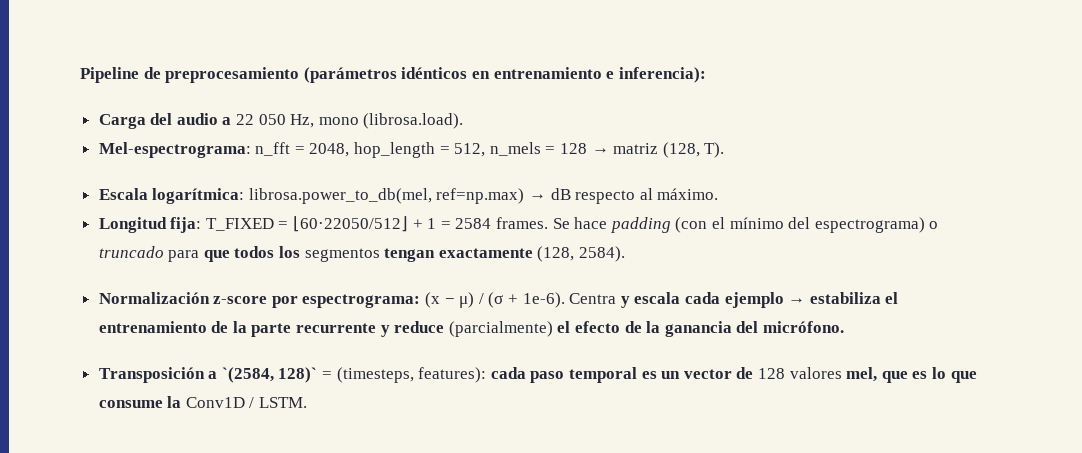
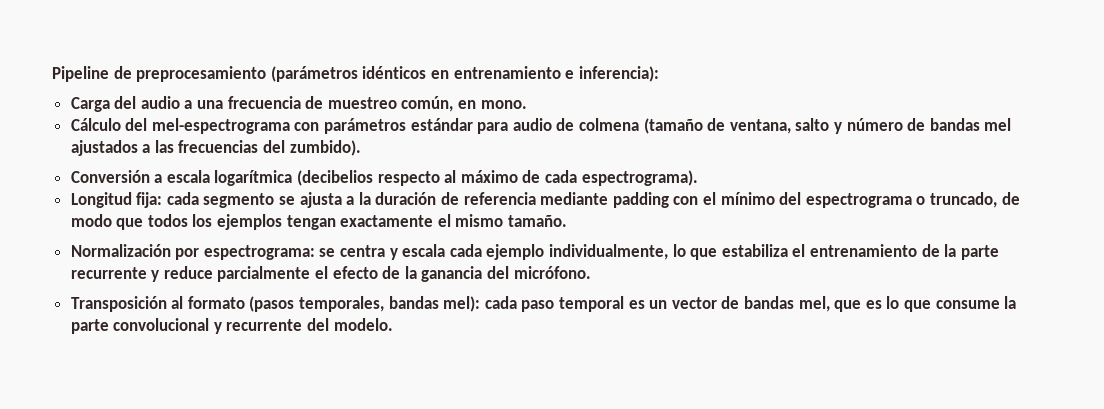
[236,113,464,129] [98,142,725,158] [98,188,719,204] [98,216,939,233] [98,246,200,262] 22 050 Hz, mono (librosa.load). // Mel-espectrograma: n_fft = 2048, hop_length = 512, n_mels = 128 → matriz (128, T). // Escala logarítmica: librosa.power_to_db(mel, ref=np.max) → dB respecto al máximo. // Longitud fija: T_FIXED = ⌊60·22050/512⌋ + 1 = 2584 frames. Se hace padding (con el mínimo del espectrograma) o truncado para -> [197,96,527,112] [70,118,1012,134] [70,140,361,156] [70,170,698,186] [70,192,1020,208] [70,214,112,227] una frecuencia de muestreo común, en mono. // Cálculo del mel-espectrograma con parámetros estándar para audio de colmena (tamaño de ventana, salto y número de bandas mel ajustados a las frecuencias del zumbido). // Conversión a escala logarítmica (decibelios respecto al máximo de cada espectrograma). // Longitud fija: cada segmento se ajusta a la duración de referencia mediante padding con el mínimo del espectrograma o truncado, de modo
[304,248,380,262] segmentos -> [217,214,283,230] ejemplos
[537,246,626,262] (128, 2584). -> [437,214,568,227] el mismo tamaño.
[213,296,268,304] z-score -> (171, 250) none
[425,292,617,308] (x − μ) / (σ + 1e-6). Centra -> [319,245,386,257] se centra
[788,298,806,304] → -> [549,244,718,260] individualmente, lo que
[448,321,553,337] (parcialmente) -> [217,266,311,282] parcialmente
[208,367,487,383] a `(2584, 128)` = (timesteps, features): -> [171,296,481,312] al formato (pasos temporales, bandas mel):
[757,367,842,379] 128 valores -> [743,296,794,309] bandas
[185,397,308,408] Conv1D / LSTM. -> [70,318,393,334] parte convolucional y recurrente del modelo.

